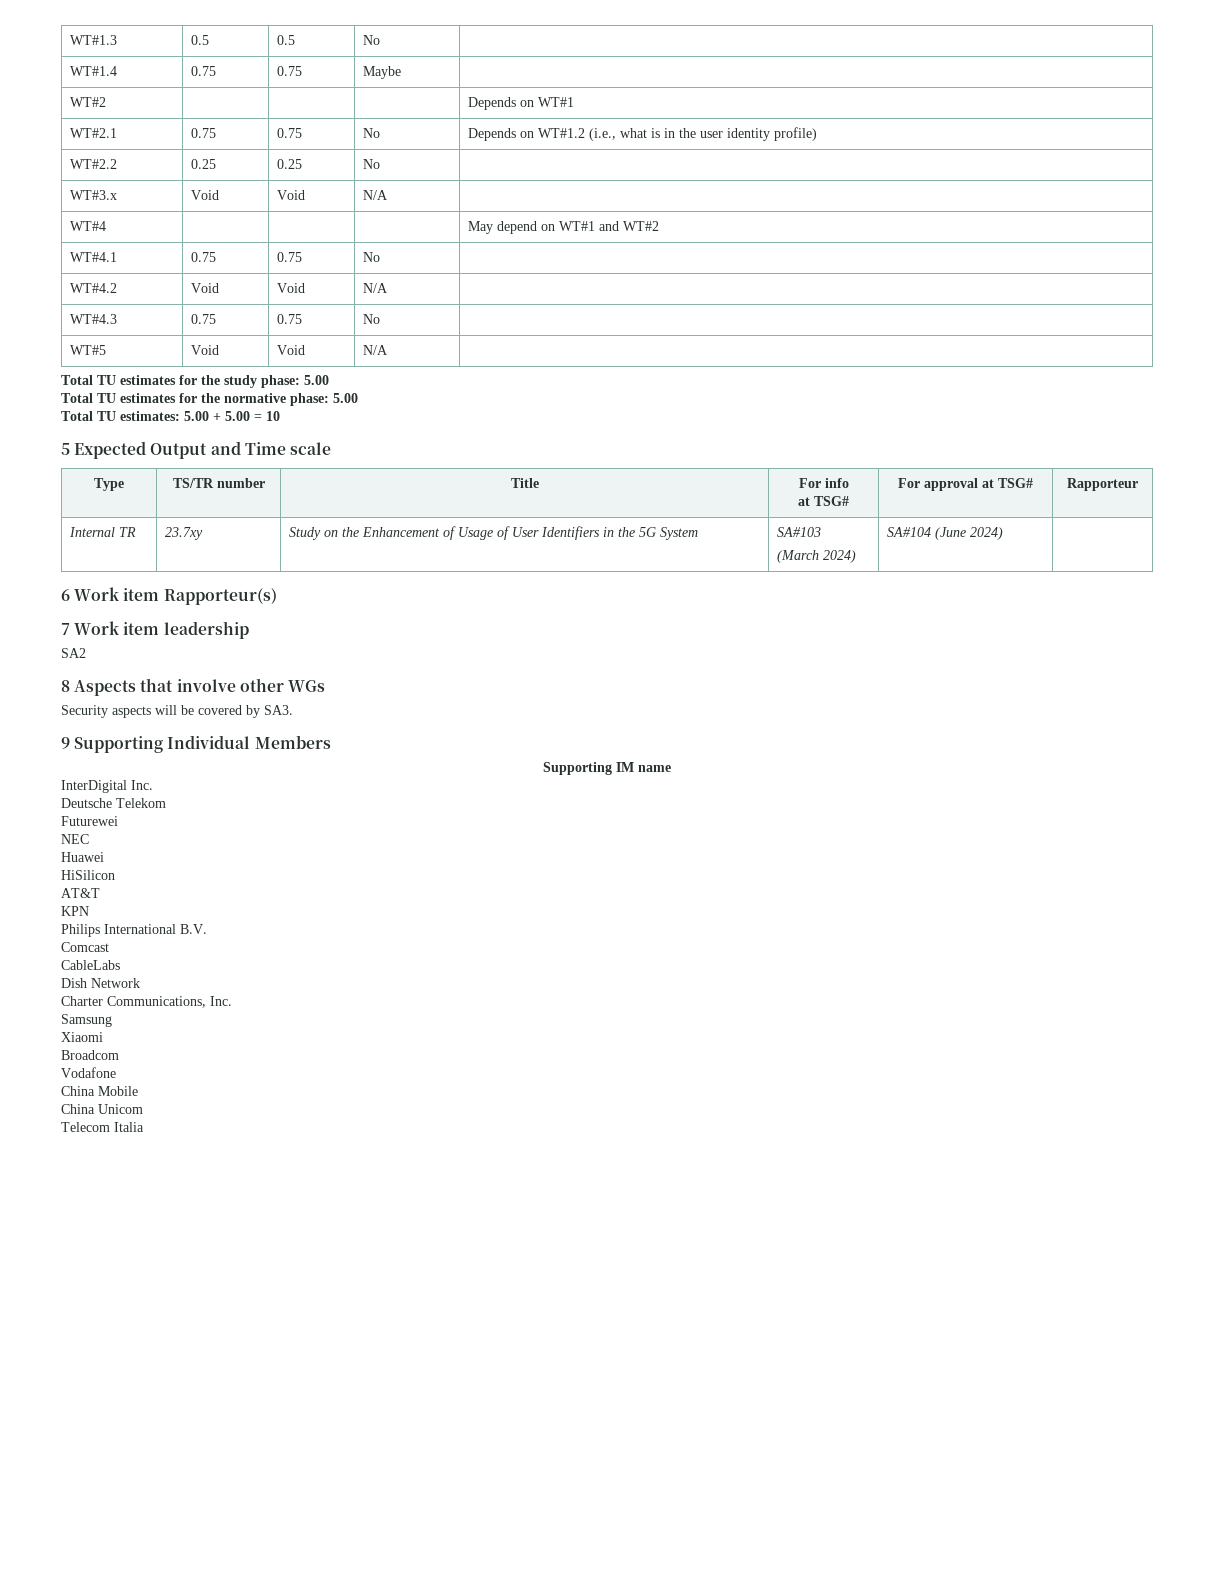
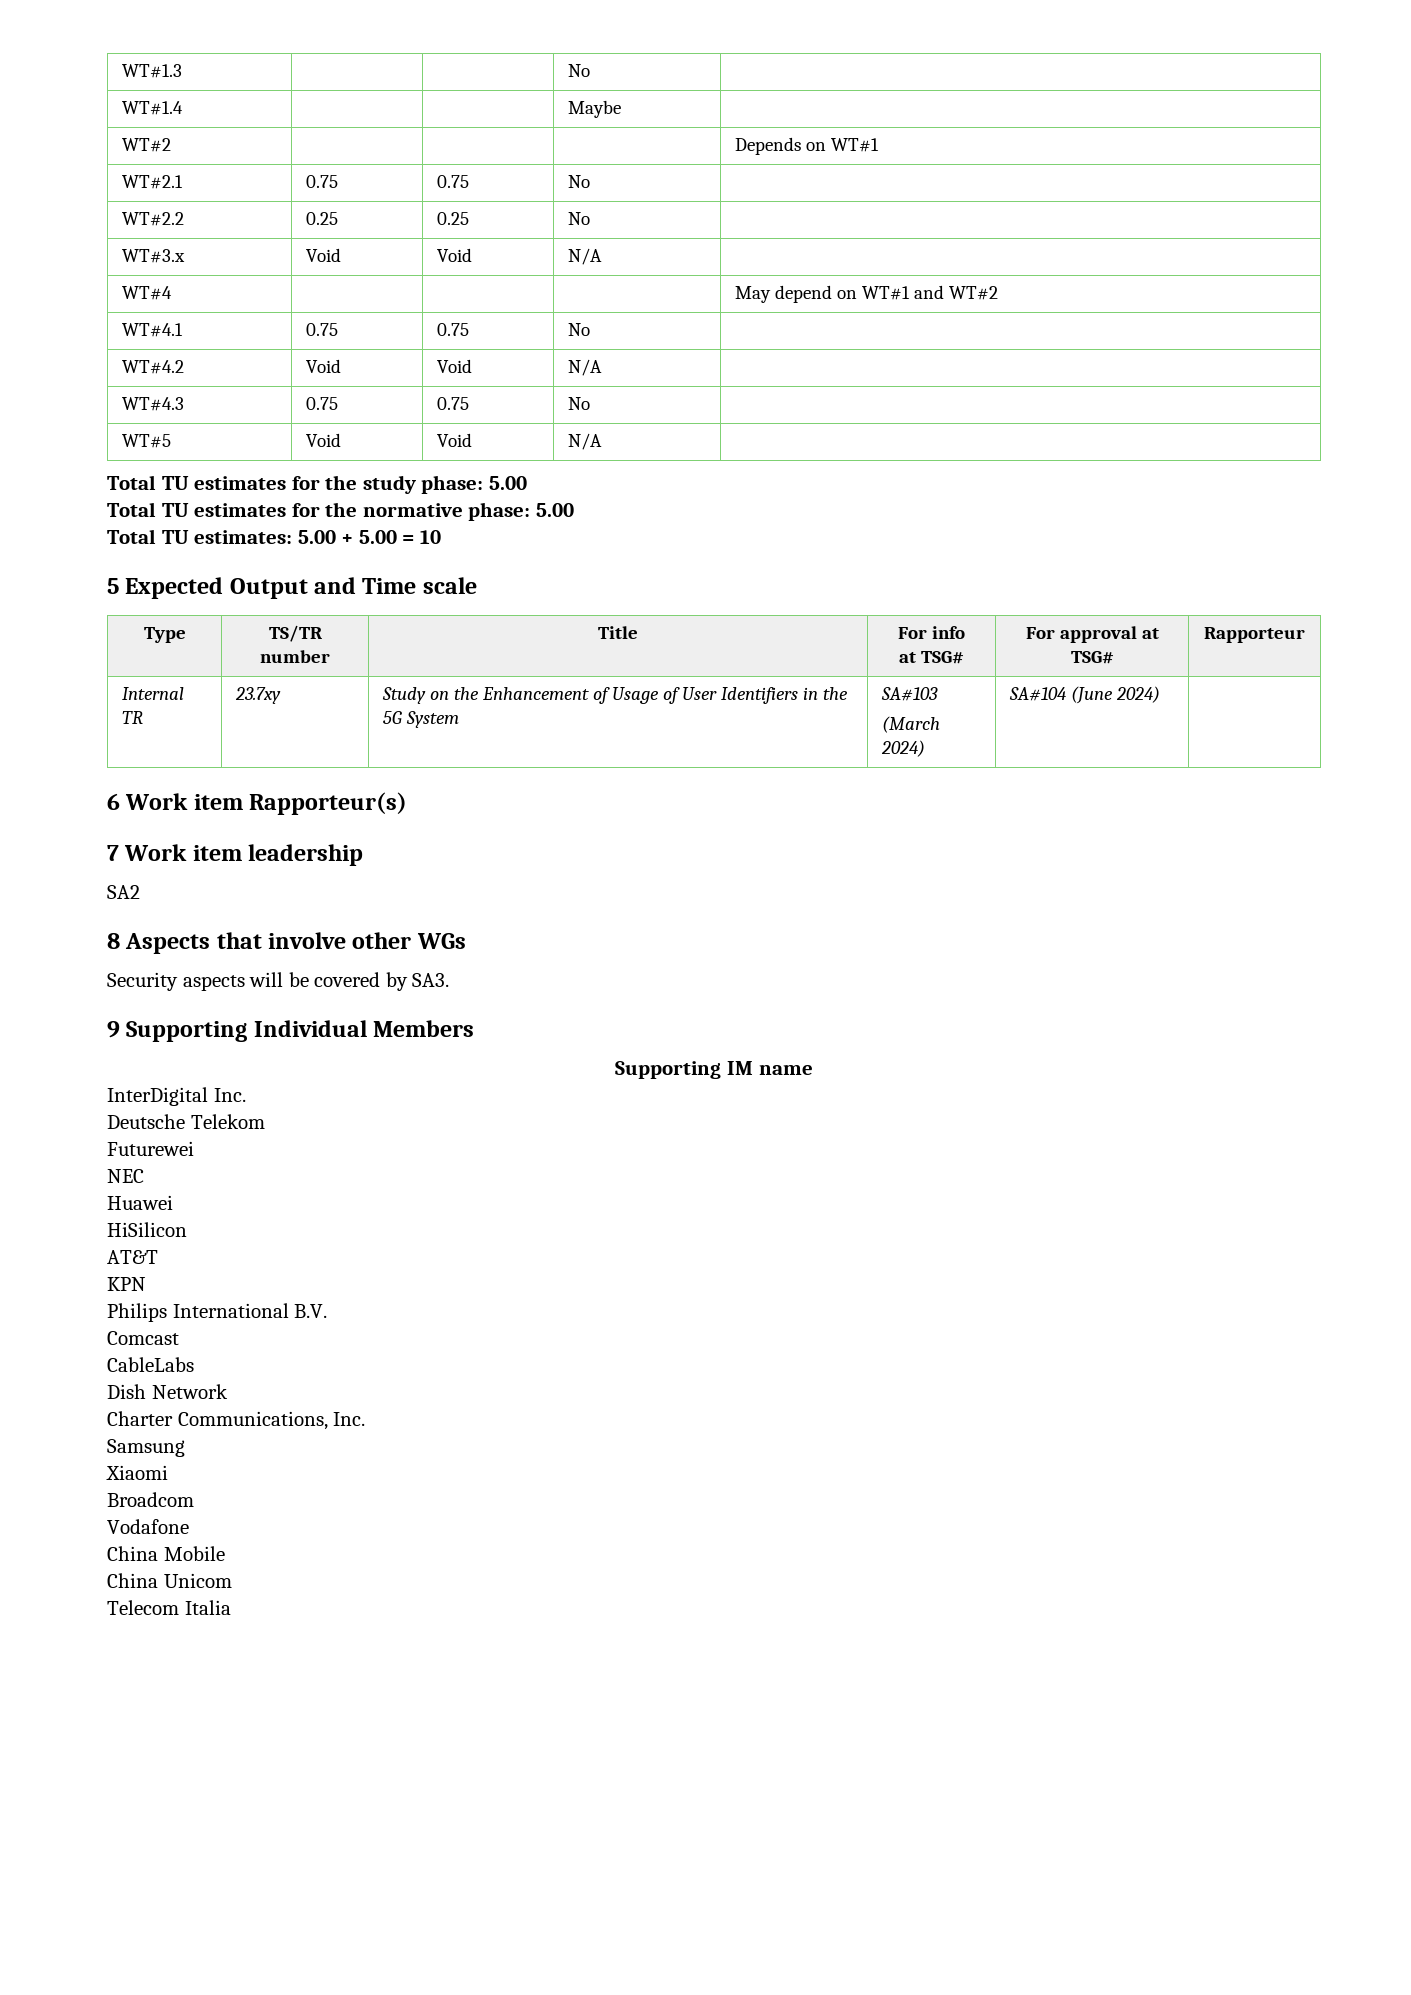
[190,35,209,45] [276,35,295,45] 0.5 | 0.5 -> (182, 71) |
[190,66,216,76] [276,66,302,76] 0.75 | 0.75 -> (183, 108) |
[467,127,817,141] Depends on WT#1.2 (i.e., what is in the user identity profile) -> (590, 181) none

